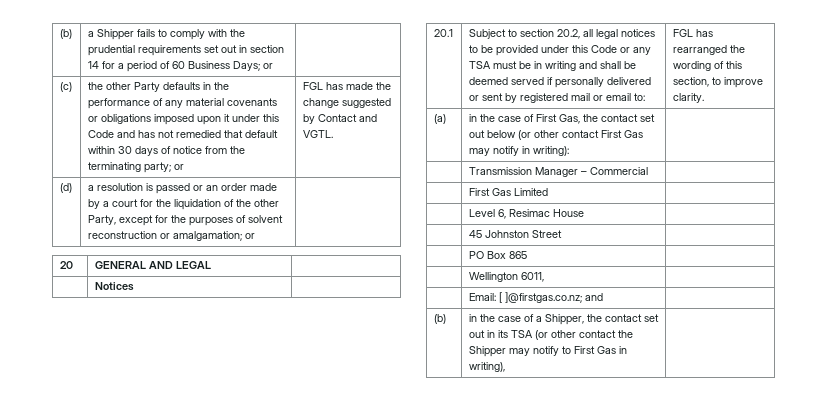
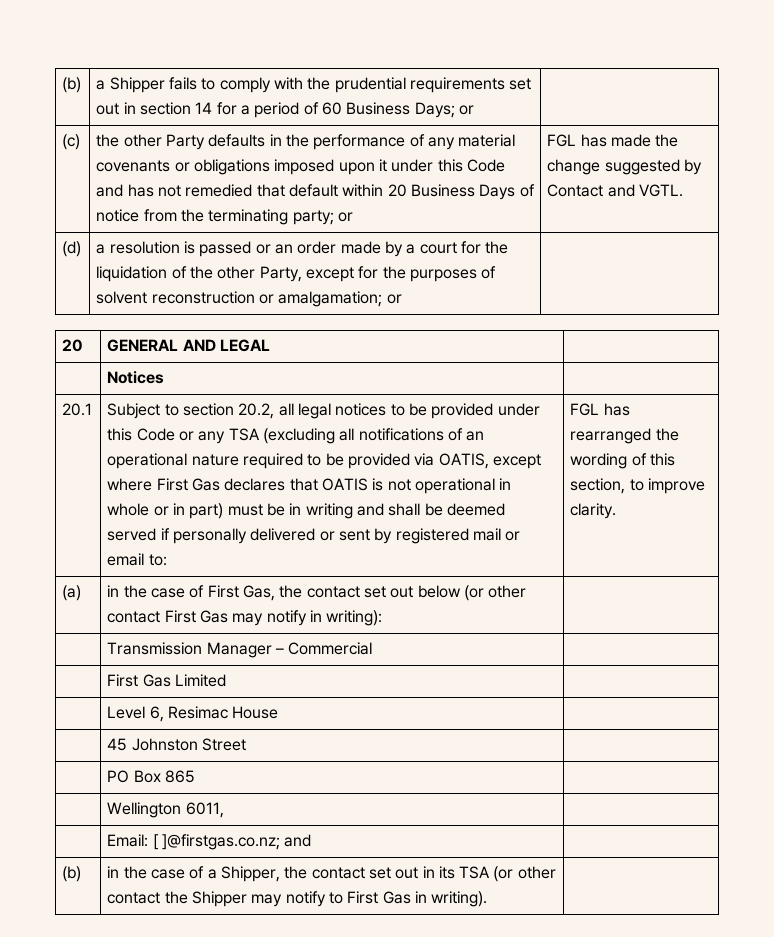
[117,146,158,156] 30 days -> [387,184,516,200] 20 Business Days
(491, 65) none -> [262,428,485,444] [107,453,541,469] [107,478,512,494] [107,503,224,519] (excluding all notifications of an operational nature required to be provided via OATIS, except where First Gas declares that OATIS is not operational in whole or in part)
[468,362,505,372] writing), -> [431,891,488,907] writing).

